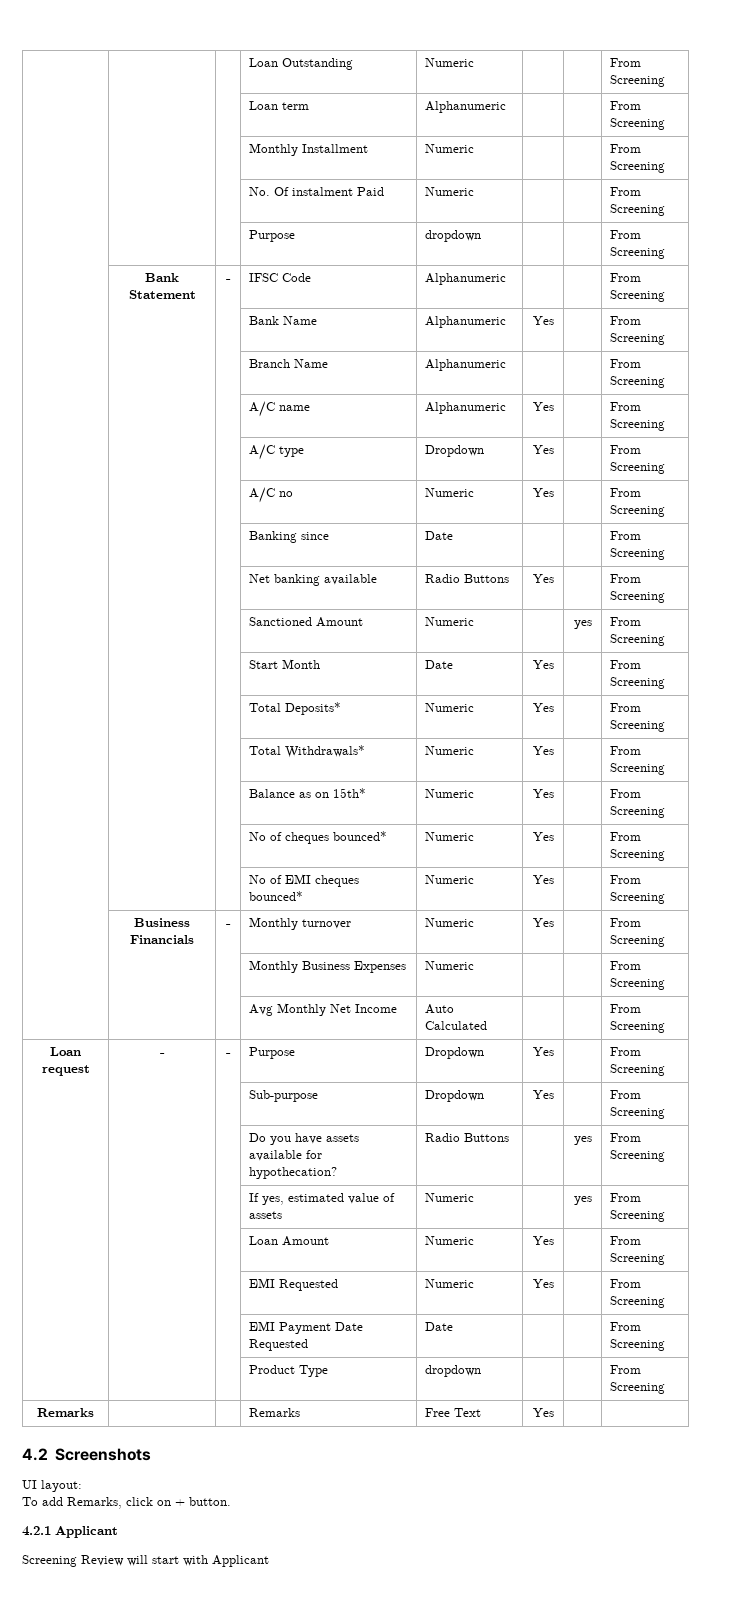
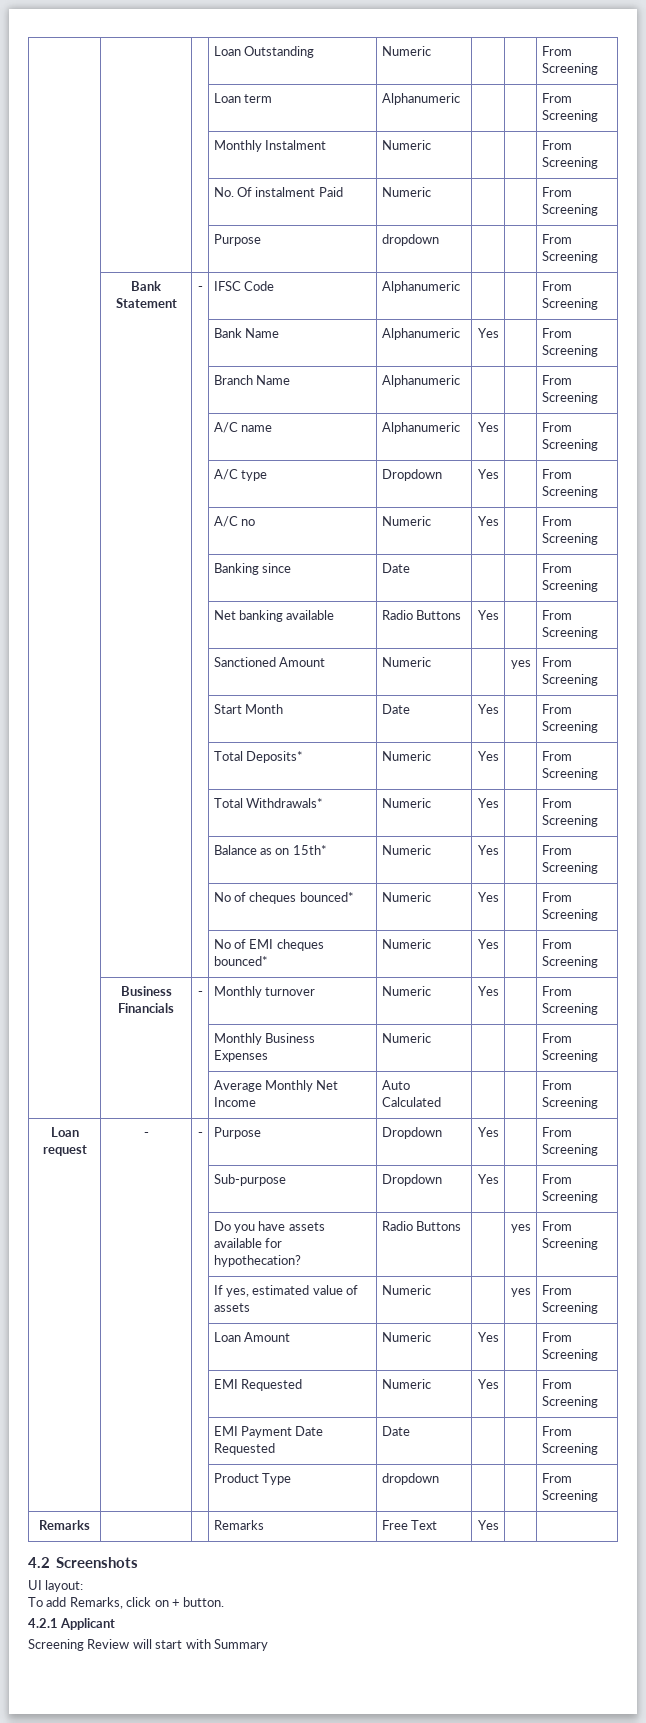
[302,144,369,153] Installment -> [264,140,326,150] Instalment
[249,1004,274,1016] Avg -> [213,1080,262,1092] Average
[212,1555,269,1567] Applicant -> [213,1639,268,1651] Summary

